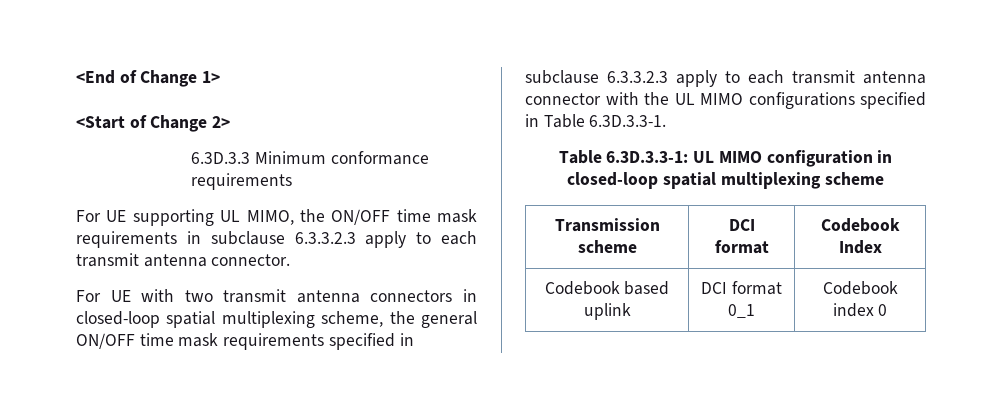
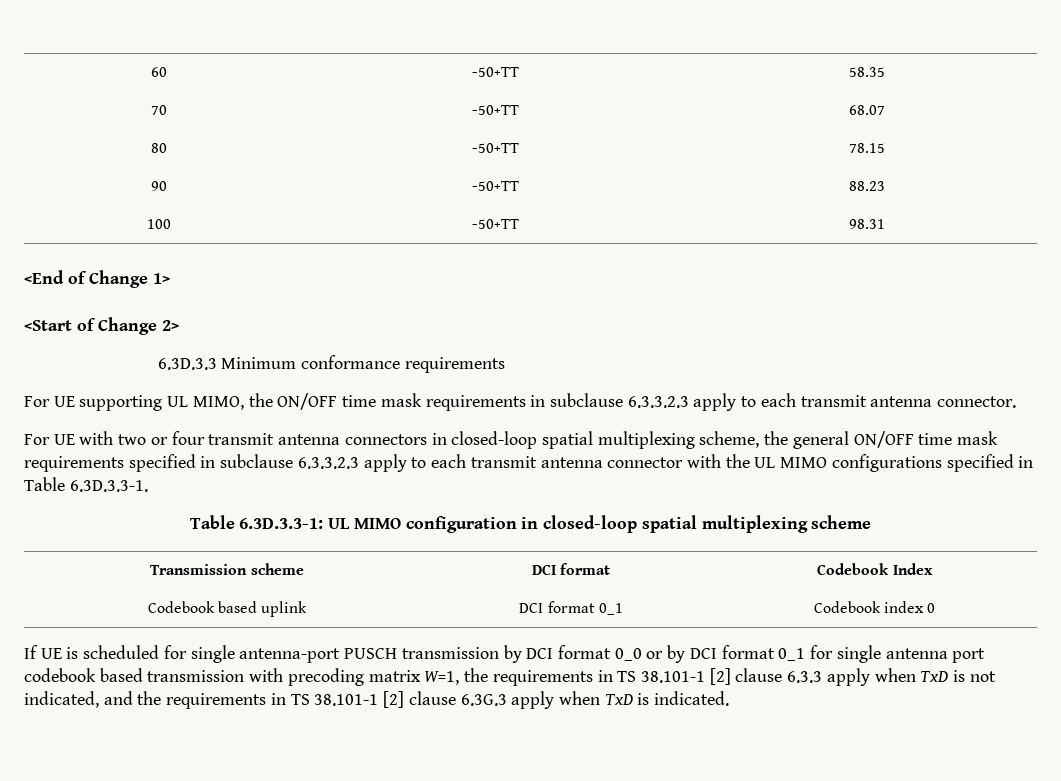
(76, 77) none -> [151,67,167,77] [471,67,519,77] [848,67,885,77] [151,105,167,115] [471,105,519,115] [848,105,885,115] [151,143,167,153] [471,143,519,153] [848,143,885,153] [151,181,167,191] [471,181,519,191] [848,181,885,191] [147,219,171,229] [471,219,519,229] [848,219,885,229] 60 | -50+TT | 58.35 // 70 | -50+TT | 68.07 // 80 | -50+TT | 78.15 // 90 | -50+TT | 88.23 // 100 | -50+TT | 98.31 //
(213, 296) none -> [150,431,205,445] or four
(888, 310) none -> [24,645,986,663] [24,668,996,686] [24,691,730,709] // If UE is scheduled for single antenna-port PUSCH transmission by DCI format 0_0 or by DCI format 0_1 for single antenna port codebook based transmission with precoding matrix W=1, the requirements in TS 38.101-1 [2] clause 6.3.3 apply when TxD is not indicated, and the requirements in TS 38.101-1 [2] clause 6.3G.3 apply when TxD is indicated.

